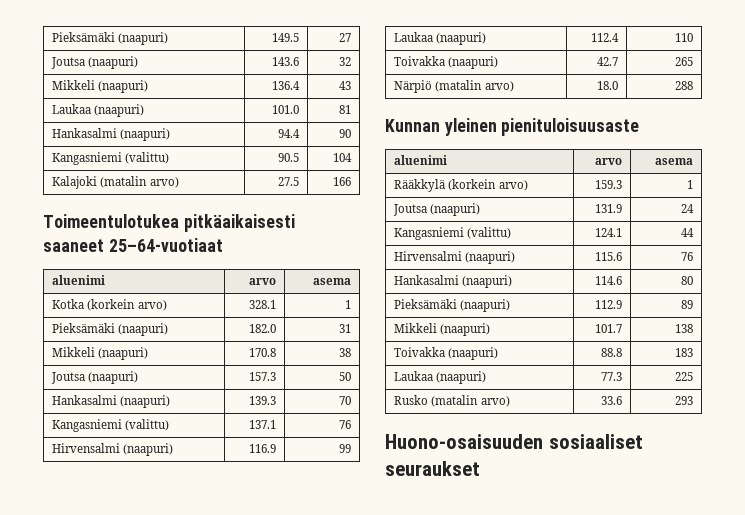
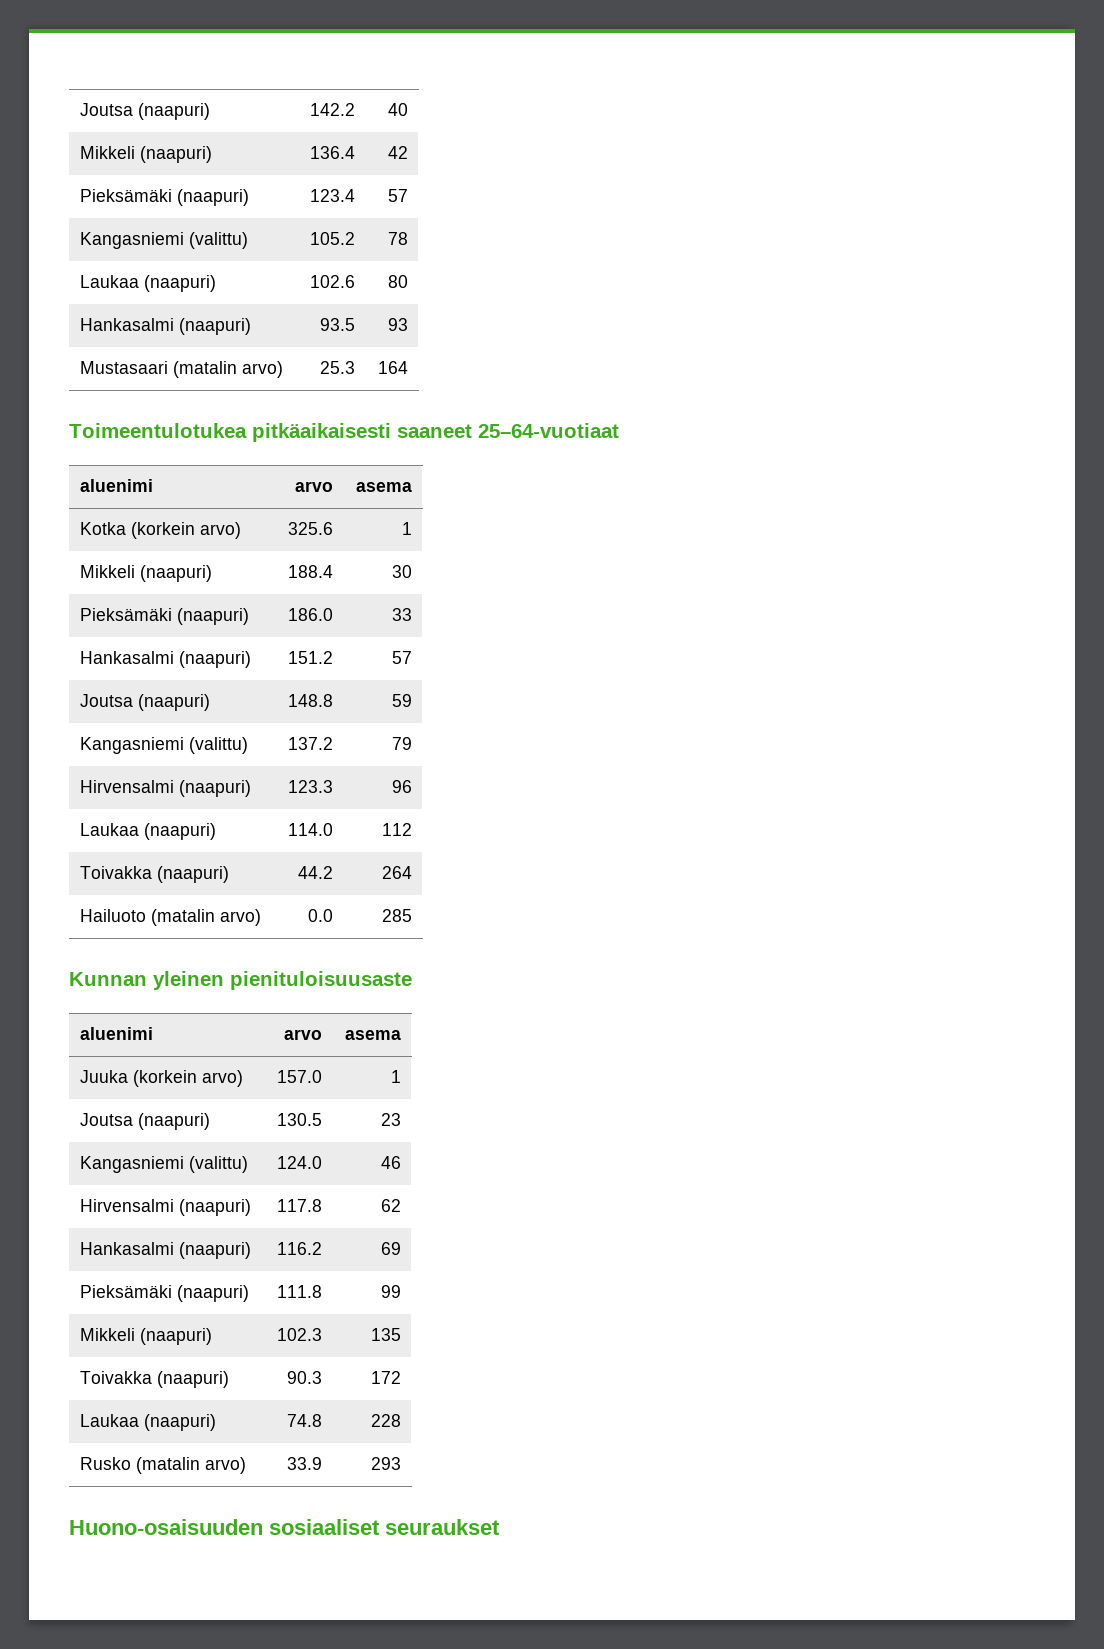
[52,32,169,45] [271,33,299,42] [338,33,351,42] [51,56,139,69] [271,57,299,66] [338,57,351,66] Pieksämäki (naapuri) | 149.5 | 27 // Joutsa (naapuri) | 143.6 | 32 -> [80,103,211,120] [309,103,355,116] [387,103,408,116] Joutsa (naapuri) | 142.2 | 40
[338,81,351,90] [52,104,145,117] [271,105,299,114] [338,105,351,114] [52,128,171,141] [277,129,300,138] [338,129,351,138] [52,152,170,165] [277,153,299,162] [332,153,352,162] [52,176,179,189] [277,177,299,186] [332,177,351,186] 43 // Laukaa (naapuri) | 101.0 | 81 // Hankasalmi (naapuri) | 94.4 | 90 // Kangasniemi (valittu) | 90.5 | 104 // Kalajoki (matalin arvo) | 27.5 | 166 -> [387,146,408,159] [80,189,250,206] [309,189,355,202] [387,189,408,202] [80,232,249,249] [309,232,355,245] [387,232,408,245] [80,275,217,292] [309,275,355,288] [387,275,408,288] [80,318,252,335] [319,318,355,331] [387,318,408,331] [80,361,284,378] [319,361,355,374] [377,361,408,374] 42 // Pieksämäki (naapuri) | 123.4 | 57 // Kangasniemi (valittu) | 105.2 | 78 // Laukaa (naapuri) | 102.6 | 80 // Hankasalmi (naapuri) | 93.5 | 93 // Mustasaari (matalin arvo) | 25.3 | 164
[248,300,276,309] [344,300,351,309] [52,323,169,336] [248,324,276,333] [338,324,351,333] [52,347,149,360] [248,348,276,357] [338,348,351,357] [51,371,139,384] [248,372,276,381] [338,372,351,381] [52,395,171,408] [248,396,276,405] [338,396,351,405] [52,419,170,432] [248,420,276,429] [338,420,351,429] [52,443,174,456] [248,444,276,453] [338,444,351,453] [394,32,487,45] [590,33,619,42] [674,33,693,42] [394,56,499,69] [596,57,618,66] [674,57,693,66] [394,80,514,93] [596,81,618,90] [674,81,693,90] 328.1 | 1 // Pieksämäki (naapuri) | 182.0 | 31 // Mikkeli (naapuri) | 170.8 | 38 // Joutsa (naapuri) | 157.3 | 50 // Hankasalmi (naapuri) | 139.3 | 70 // Kangasniemi (valittu) | 137.1 | 76 // Hirvensalmi (naapuri) | 116.9 | 99 // Laukaa (naapuri) | 112.4 | 110 // Toivakka (naapuri) | 42.7 | 265 // Närpiö (matalin arvo) | 18.0 | 288 -> [287,522,333,535] [401,522,412,535] [80,565,213,582] [287,565,333,578] [391,565,412,578] [80,608,250,625] [287,608,333,621] [391,608,412,621] [80,651,252,668] [287,651,333,664] [391,651,412,664] [80,694,211,711] [287,694,333,707] [391,694,412,707] [80,737,249,754] [287,737,333,750] [391,737,412,750] [80,780,252,797] [287,780,333,793] [391,780,412,793] [80,823,217,840] [287,823,333,836] [381,823,412,836] [80,866,230,883] [297,866,333,879] [381,866,412,879] [80,909,262,926] [307,909,333,922] [381,909,412,922] 325.6 | 1 // Mikkeli (naapuri) | 188.4 | 30 // Pieksämäki (naapuri) | 186.0 | 33 // Hankasalmi (naapuri) | 151.2 | 57 // Joutsa (naapuri) | 148.8 | 59 // Kangasniemi (valittu) | 137.2 | 79 // Hirvensalmi (naapuri) | 123.3 | 96 // Laukaa (naapuri) | 114.0 | 112 // Toivakka (naapuri) | 44.2 | 264 // Hailuoto (matalin arvo) | 0.0 | 285
[394,179,528,192] [594,180,622,189] Rääkkylä (korkein arvo) | 159.3 -> [80,1070,244,1087] [276,1070,322,1083] Juuka (korkein arvo) | 157.0
[594,204,622,213] [680,204,694,213] [394,227,512,240] [594,228,622,237] [680,228,694,237] [394,251,516,264] [594,252,622,261] [680,252,693,261] [394,275,513,288] [594,276,622,285] [680,276,693,285] [394,299,511,312] [594,300,622,309] [680,300,693,309] [394,323,491,336] [594,324,622,333] [674,324,693,333] [394,347,499,360] [600,348,622,357] [674,348,693,357] [394,371,487,384] [600,372,622,381] [674,372,693,381] 131.9 | 24 // Kangasniemi (valittu) | 124.1 | 44 // Hirvensalmi (naapuri) | 115.6 | 76 // Hankasalmi (naapuri) | 114.6 | 80 // Pieksämäki (naapuri) | 112.9 | 89 // Mikkeli (naapuri) | 101.7 | 138 // Toivakka (naapuri) | 88.8 | 183 // Laukaa (naapuri) | 77.3 | 225 -> [276,1113,322,1126] [380,1113,401,1126] [80,1156,249,1173] [276,1156,322,1169] [380,1156,401,1169] [80,1199,252,1216] [276,1199,322,1212] [380,1199,401,1212] [80,1242,252,1259] [276,1242,322,1255] [380,1242,401,1255] [80,1285,250,1302] [276,1285,322,1298] [380,1285,401,1298] [80,1328,213,1345] [276,1328,322,1341] [370,1328,401,1341] [80,1371,230,1388] [286,1371,322,1384] [370,1371,401,1384] [80,1414,217,1431] [286,1414,322,1427] [370,1414,401,1427] 130.5 | 23 // Kangasniemi (valittu) | 124.0 | 46 // Hirvensalmi (naapuri) | 117.8 | 62 // Hankasalmi (naapuri) | 116.2 | 69 // Pieksämäki (naapuri) | 111.8 | 99 // Mikkeli (naapuri) | 102.3 | 135 // Toivakka (naapuri) | 90.3 | 172 // Laukaa (naapuri) | 74.8 | 228
[600,396,622,405] 33.6 -> [286,1457,322,1470] 33.9

